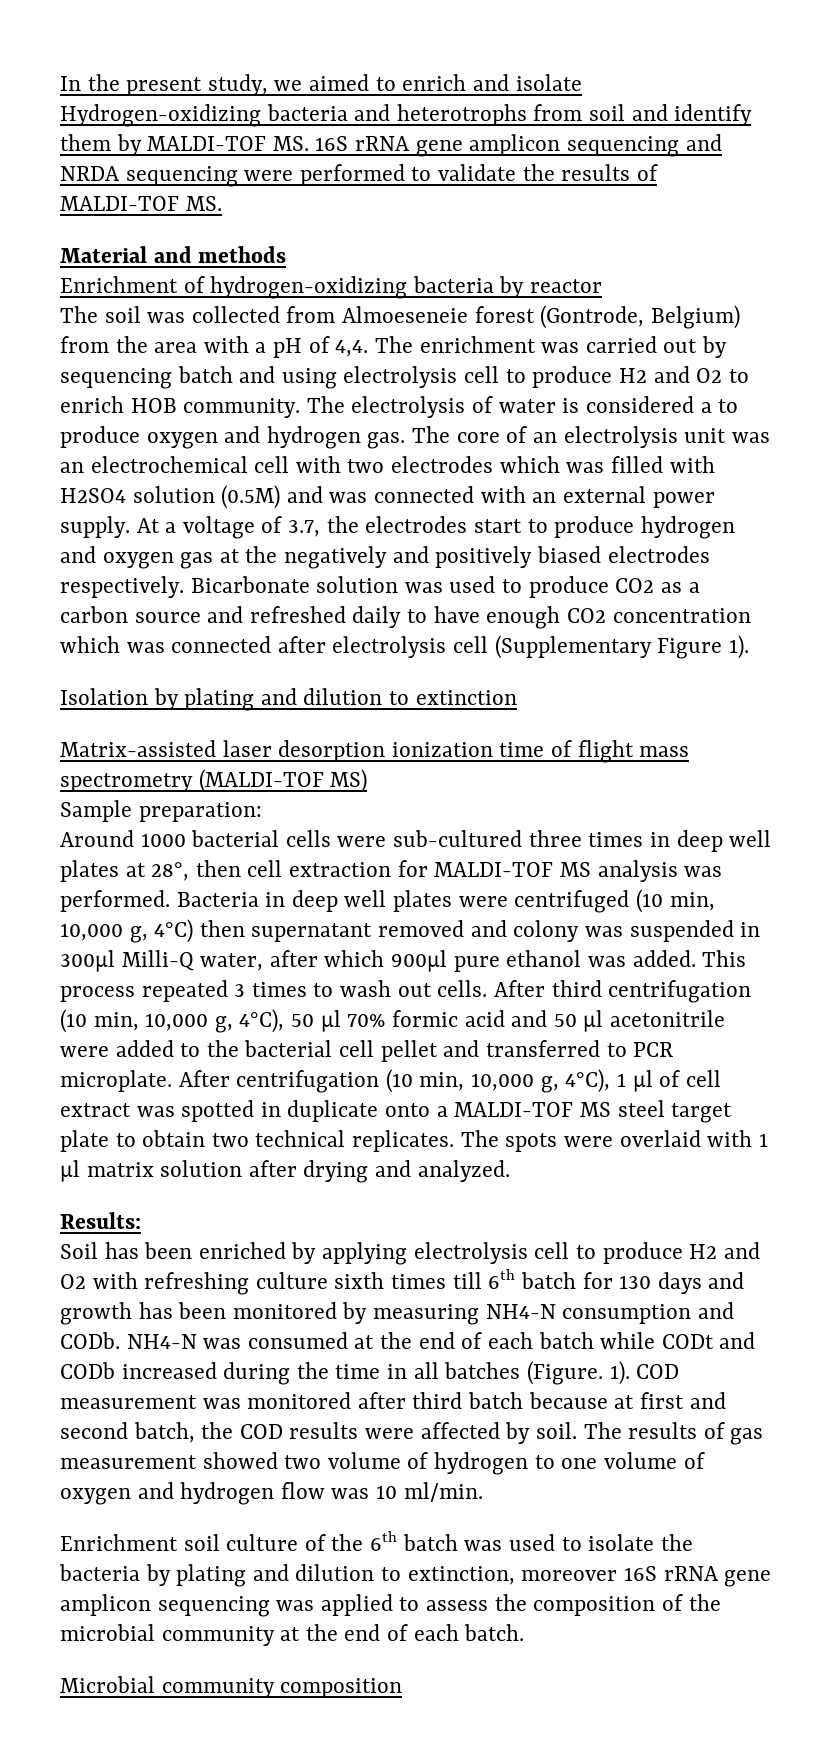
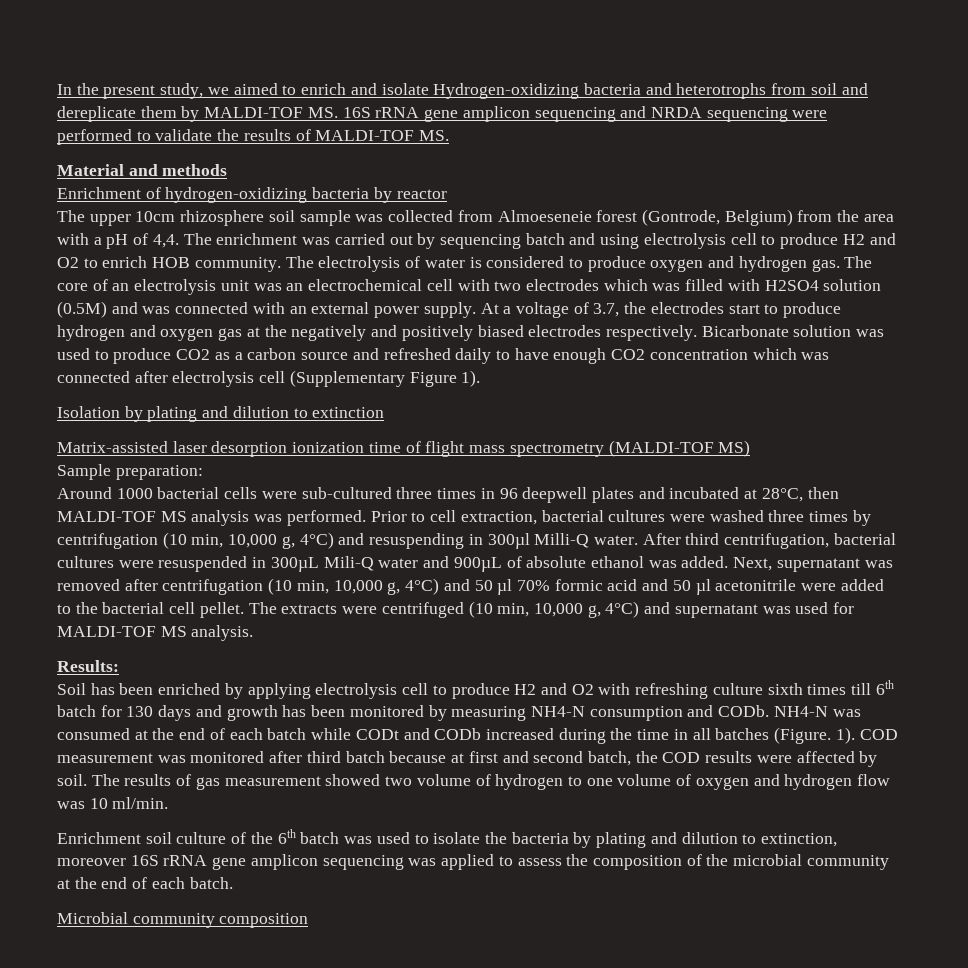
[674,104,753,126] identify -> [57,106,136,122] dereplicate
[104,306,141,323] soil -> [89,210,351,226] upper 10cm rhizosphere soil sample
[700,402,712,413] a -> (565, 262) none
[676,830,772,852] [60,860,428,882] deep well plates at 28°, then cell extraction for -> [499,487,839,503] 96 deepwell plates and incubated at 28°C, then
[176,889,715,913] [60,919,761,943] [60,950,747,972] [60,980,752,1003] [60,1009,285,1033] Bacteria in deep well plates were centrifuged (10 min, 10,000 g, 4°C) then supernatant removed and colony was suspended in 300µl Milli-Q water, after which 900µl pure ethanol was added. This process repeated 3 times to wash out cells. After third centrifugation (10 min, 10,000 g, 4°C), -> [370,510,871,526] [57,532,896,549] [57,556,893,572] [57,578,470,595] Prior to cell extraction, bacterial cultures were washed three times by centrifugation (10 min, 10,000 g, 4°C) and resuspending in 300µl Milli-Q water. After third centrifugation, bacterial cultures were resuspended in 300µL Mili-Q water and 900µL of absolute ethanol was added. Next, supernatant was removed after centrifugation (10 min, 10,000 g, 4°C) and
[380,1040,674,1062] [60,1069,721,1093] [60,1100,733,1123] [60,1130,768,1152] [60,1160,510,1183] pellet and transferred to PCR microplate. After centrifugation (10 min, 10,000 g, 4°C), 1 µl of cell extract was spotted in duplicate onto a MALDI-TOF MS steel target plate to obtain two technical replicates. The spots were overlaid with 1 µl matrix solution after drying and analyzed. -> [199,601,855,618] [57,625,254,641] pellet. The extracts were centrifuged (10 min, 10,000 g, 4°C) and supernatant was used for MALDI-TOF MS analysis.

